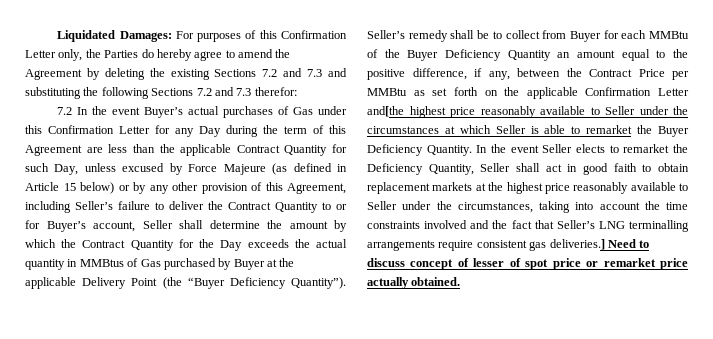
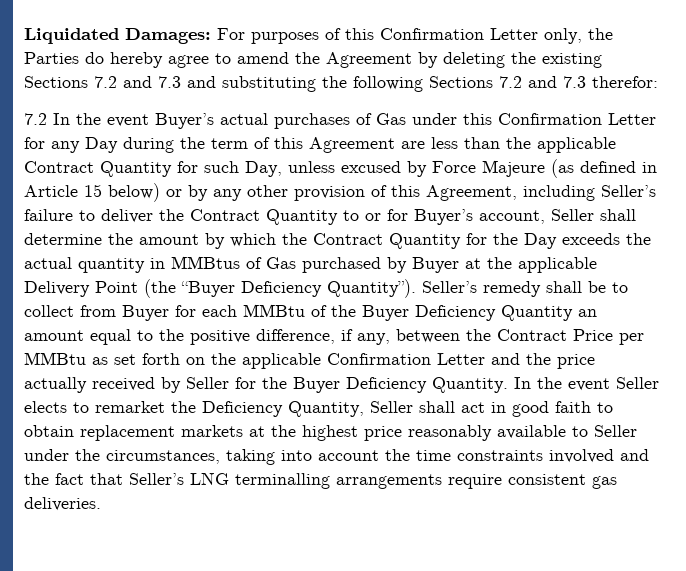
[367,106,688,118] [367,125,633,134] and[the highest price reasonably available to Seller under the circumstances at which Seller is able to remarket -> [491,353,595,369] [24,377,256,393] and the price actually received by Seller for
[549,239,650,250] [367,258,688,270] [367,277,461,289] deliveries.] Need to discuss concept of lesser of spot price or remarket price actually obtained. -> [24,497,101,511] deliveries.

